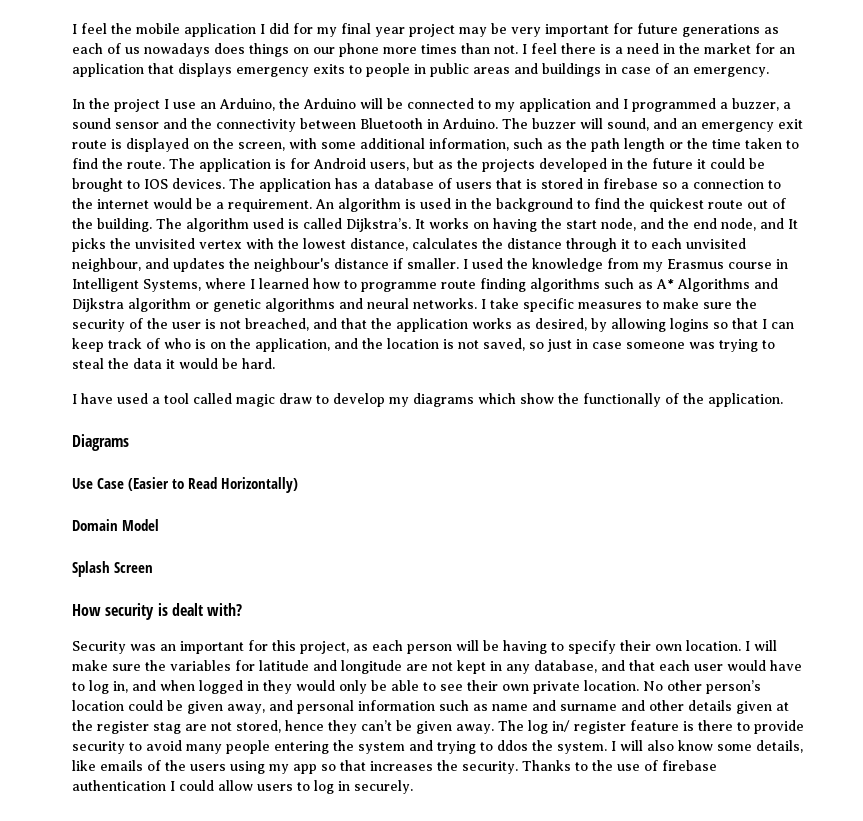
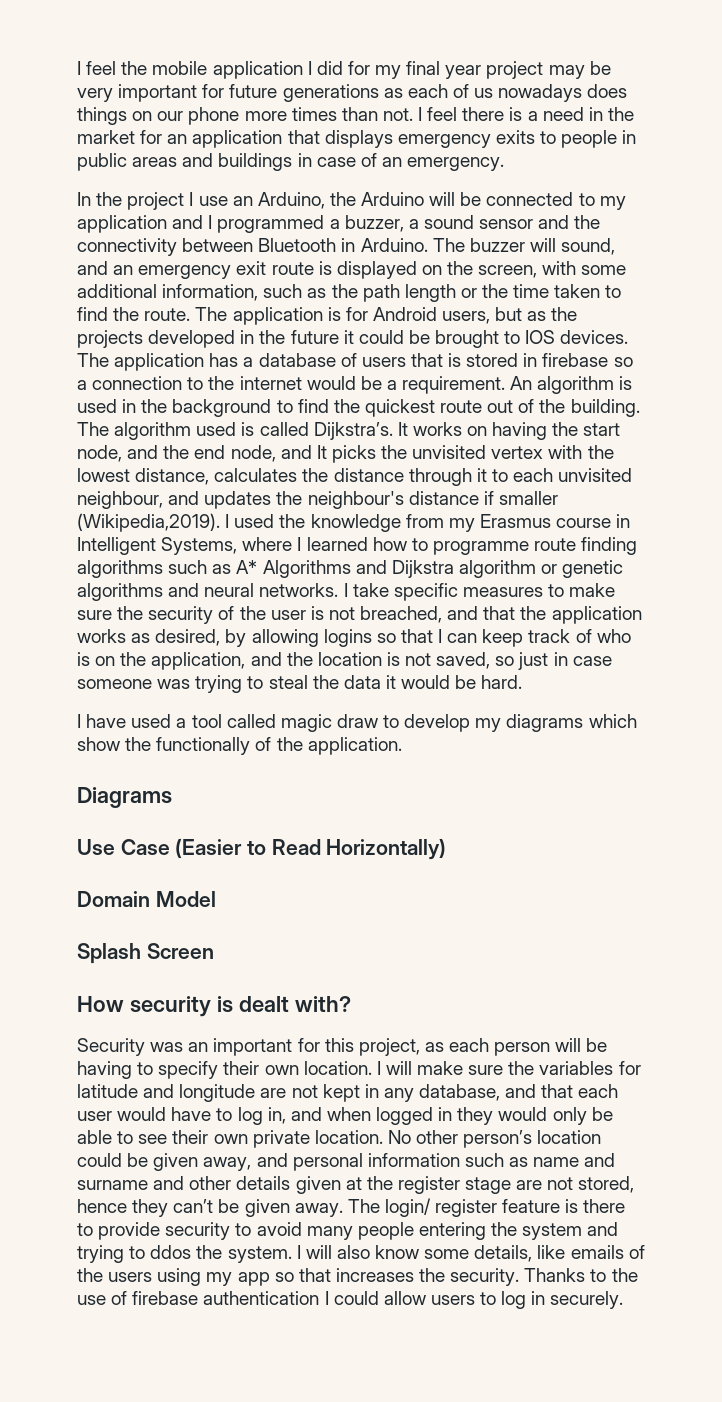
[407,258,459,269] smaller. -> [498,491,558,505] [77,513,220,532] smaller (Wikipedia,2019).
[153,722,181,734] stag -> [465,1177,512,1194] stage
[528,720,570,734] log in/ -> [384,1198,431,1217] login/

